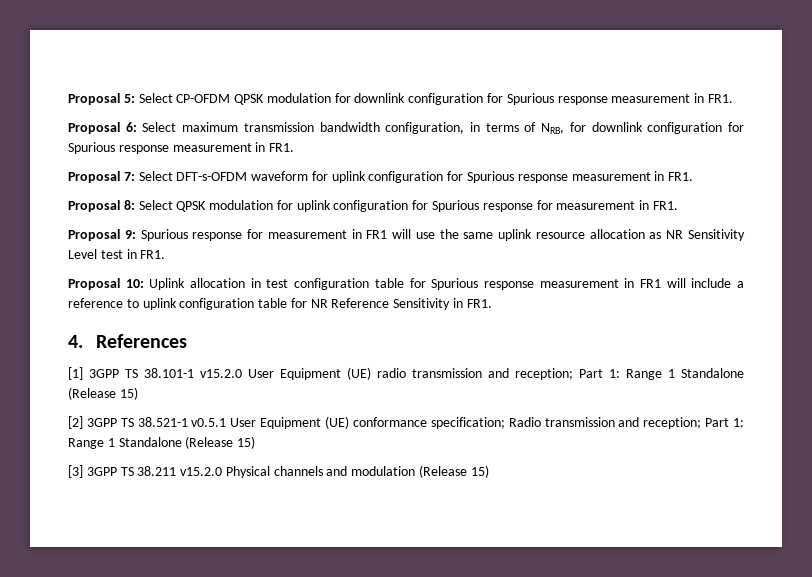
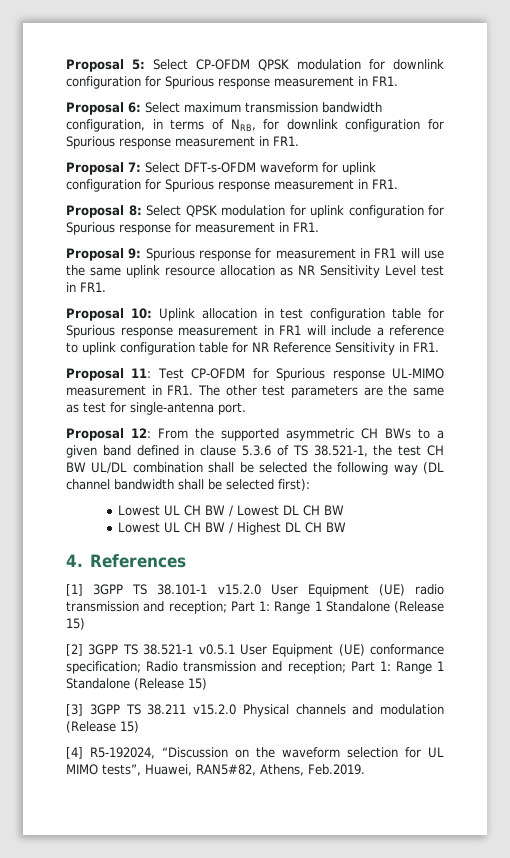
(492, 303) none -> [66,368,444,381] [66,385,445,398] [66,402,246,415] [66,428,444,441] [66,445,444,458] [66,462,445,475] [66,479,310,491] [118,505,345,517] [118,522,347,535] // Proposal 11: Test CP-OFDM for Spurious response UL-MIMO measurement in FR1. The other test parameters are the same as test for single-antenna port. // Proposal 12: From the supported asymmetric CH BWs to a given band defined in clause 5.3.6 of TS 38.521-1, the test CH BW UL/DL combination shall be selected the following way (DL channel bandwidth shall be selected first): // Lowest UL CH BW / Lowest DL CH BW // Lowest UL CH BW / Highest DL CH BW
(489, 471) none -> [66,747,444,759] [66,764,365,776] // [4] R5-192024, “Discussion on the waveform selection for UL MIMO tests”, Huawei, RAN5#82, Athens, Feb.2019.

